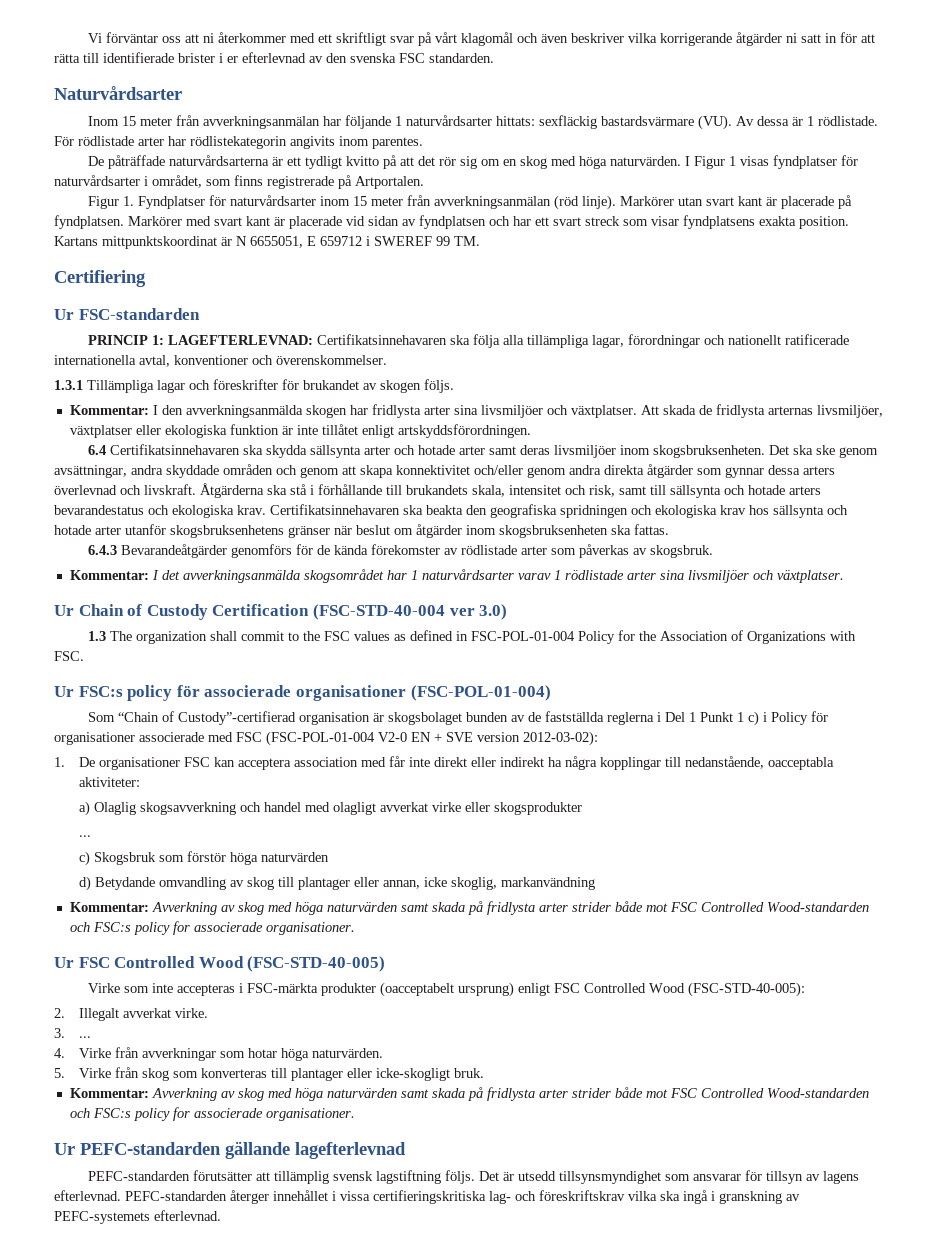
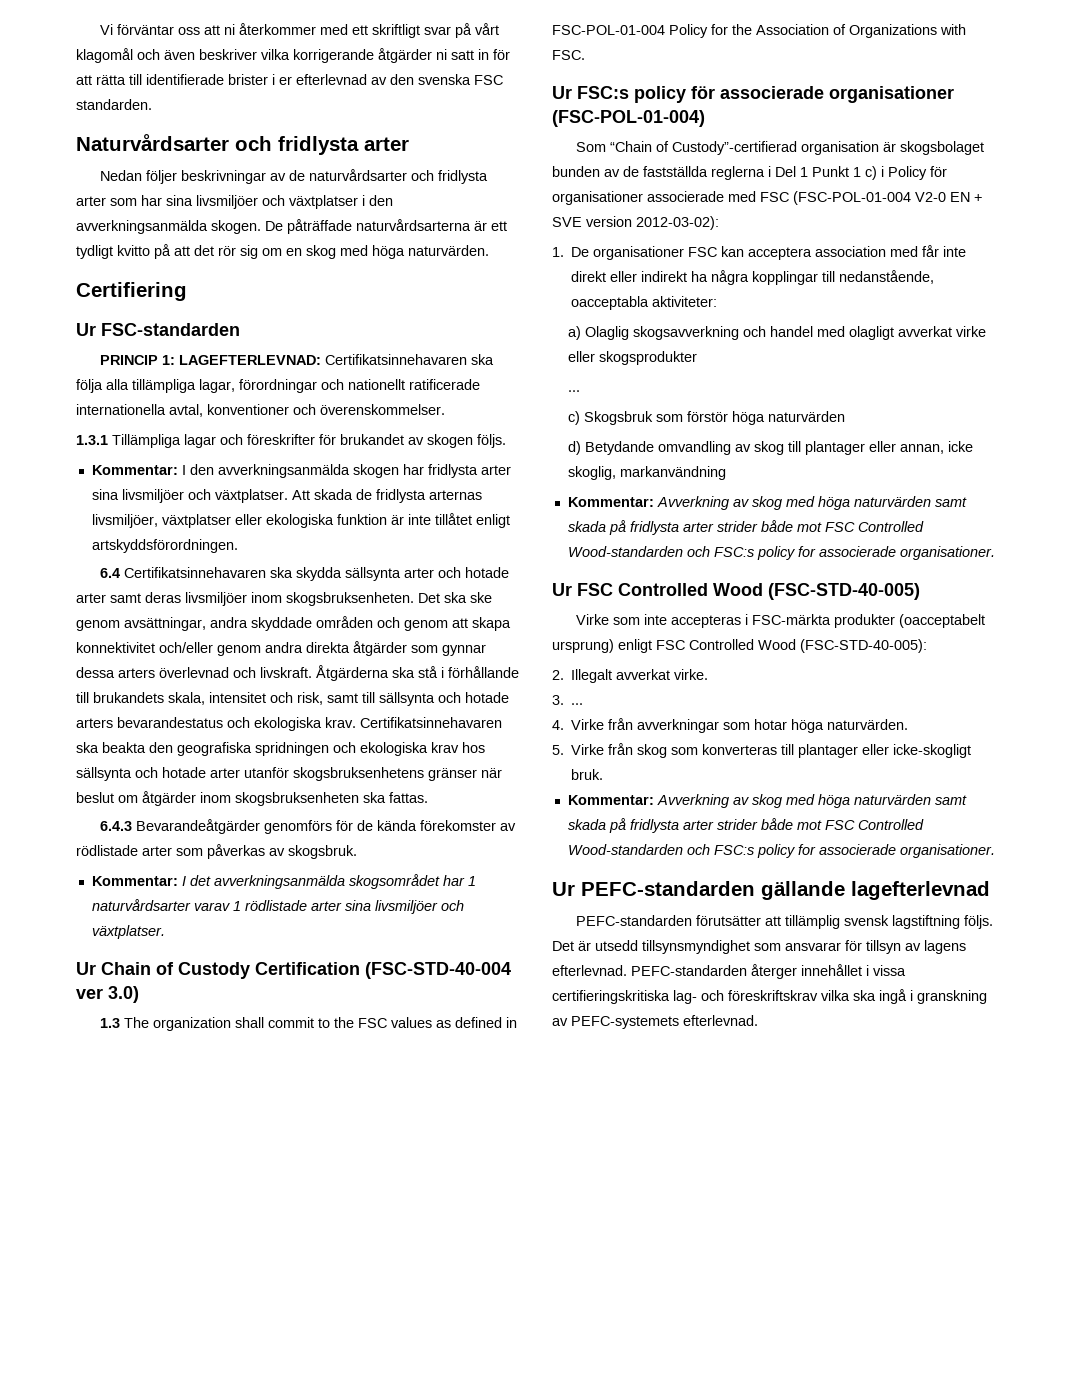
[88,115,879,130] [54,136,423,149] // Inom 15 meter från avverkningsanmälan har följande 1 naturvårdsarter hittats: sexfläckig bastardsvärmare (VU). Av dessa är 1 rödlistade. För rödlistade arter har rödlistekategorin angivits inom parentes. // -> [235,136,409,155] [99,169,488,184] [76,195,393,209] [76,220,261,234] och fridlysta arter // Nedan följer beskrivningar av de naturvårdsarter och fridlysta arter som har sina livsmiljöer och växtplatser i den avverkningsanmälda skogen.
[685,155,859,169] [54,175,424,189] [88,195,853,210] [54,215,849,229] [54,236,480,249] I Figur 1 visas fyndplatser för naturvårdsarter i området, som finns registrerade på Artportalen. // Figur 1. Fyndplatser för naturvårdsarter inom 15 meter från avverkningsanmälan (röd linje). Markörer utan svart kant är placerade på fyndplatsen. Markörer med svart kant är placerade vid sidan av fyndplatsen och har ett svart streck som visar fyndplatsens exakta position. Kartans mittpunktskoordinat är N 6655051, E 659712 i SWEREF 99 TM. -> (489, 250) none

